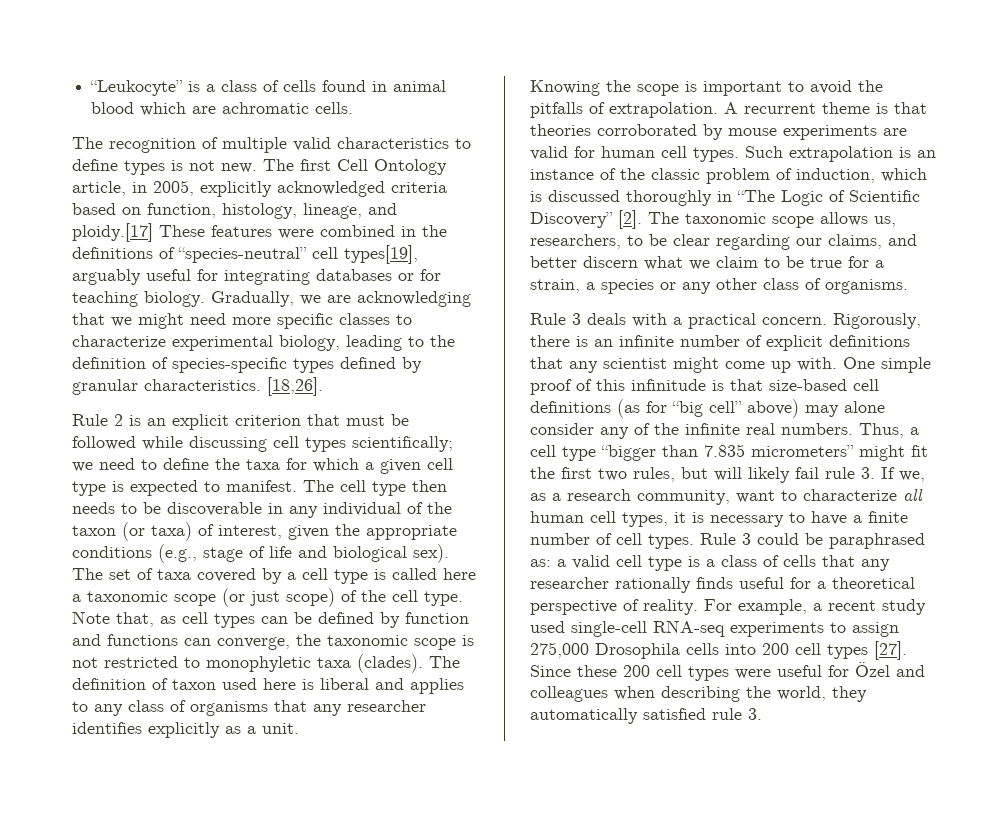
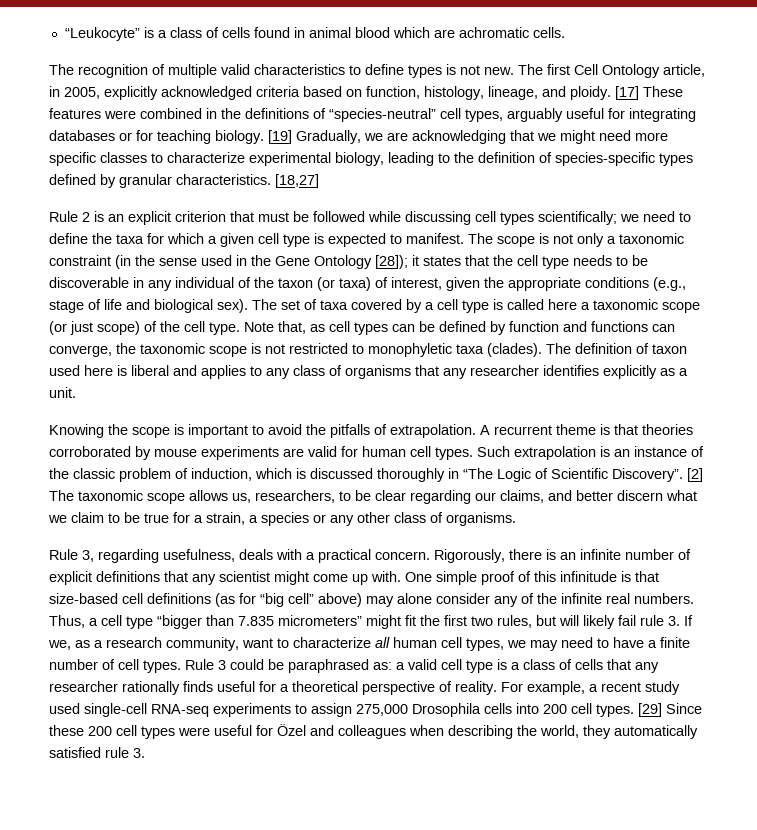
[72,223,153,242] ploidy.[17] -> [570,86,639,100] ploidy. [17]
[344,245,418,264] types[19], -> [465,109,503,122] types,
(205, 299) none -> [268,130,292,144] [19]
[267,377,323,396] [18,26]. -> [275,174,319,188] [18,27]
[340,480,447,496] cell type then -> [497,233,684,247] [49,255,569,269] scope is not only a taxonomic constraint (in the sense used in the Gene Ontology [28]); it states that the cell type
[530,210,642,229] Discovery” [2]. -> [612,468,703,482] Discovery”. [2]
[572,313,581,325] 3 -> [82,549,235,563] 3, regarding usefulness,
[674,512,784,527] it is necessary -> [507,637,593,651] we may need
[827,641,907,660] types [27]. -> [596,703,662,717] types. [29]

